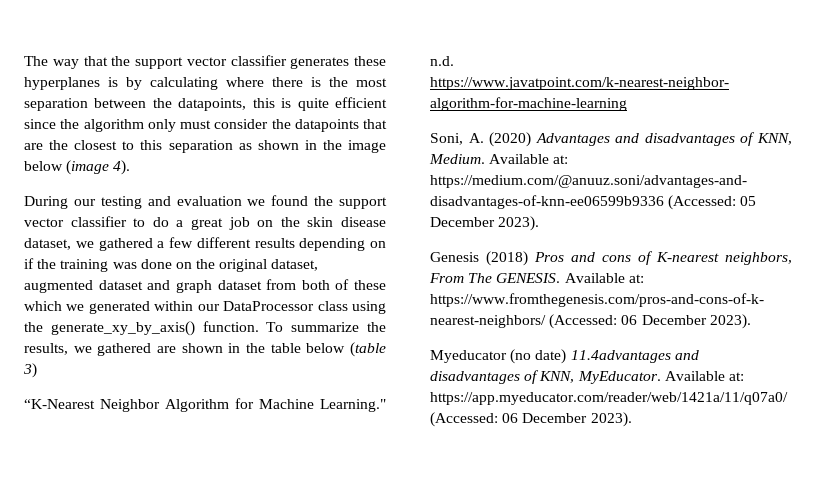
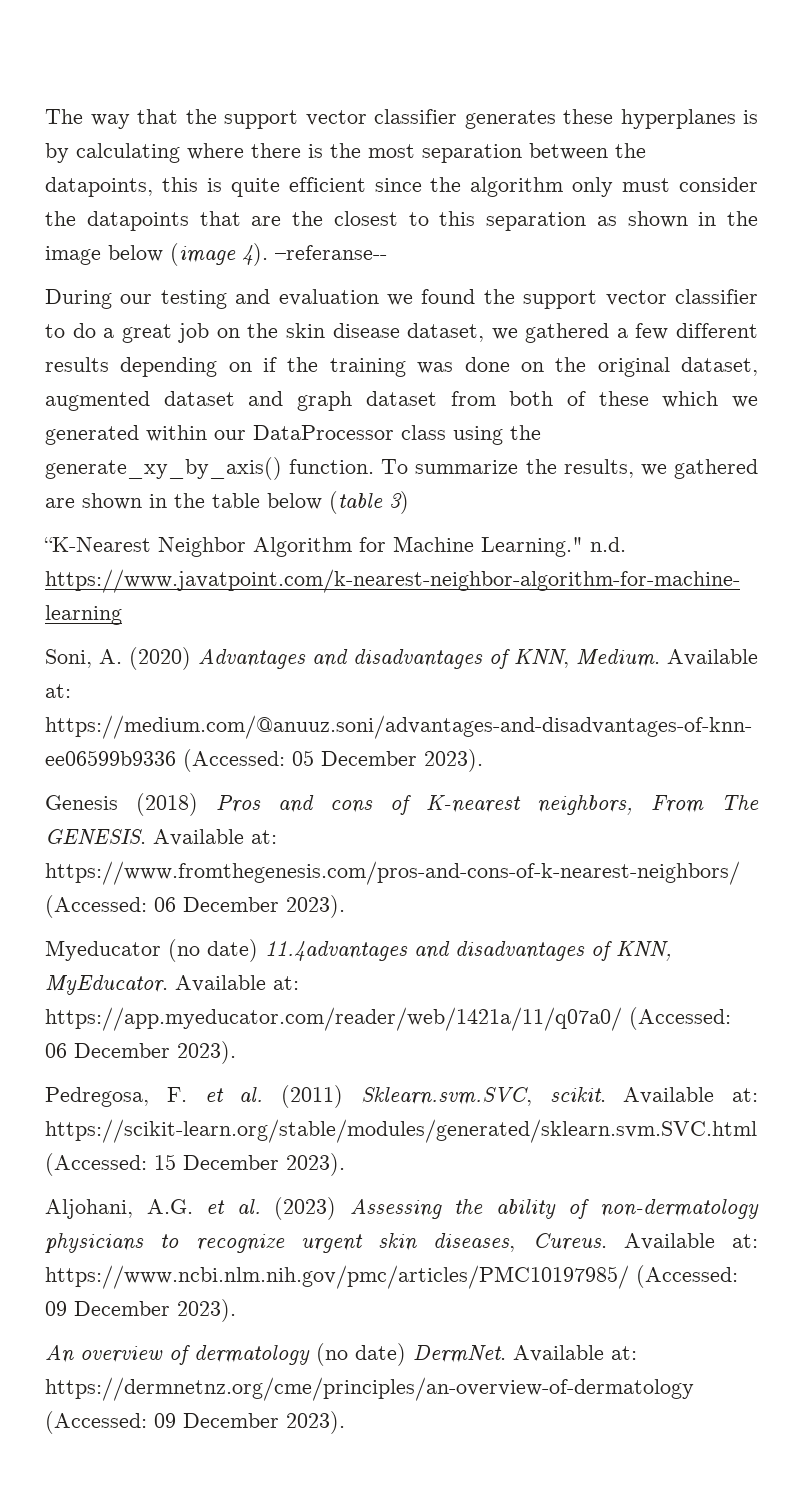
(131, 167) none -> [275,245,387,260] –referanse--
(632, 419) none -> [45,1085,758,1108] [45,1119,757,1143] [45,1153,345,1176] [45,1197,759,1220] [45,1233,758,1253] [45,1265,738,1289] [45,1299,236,1322] [45,1343,637,1366] [45,1377,694,1401] [45,1411,345,1434] // Pedregosa, F. et al. (2011) Sklearn.svm.SVC, scikit. Available at: https://scikit-learn.org/stable/modules/generated/sklearn.svm.SVC.html (Accessed: 15 December 2023). // Aljohani, A.G. et al. (2023) Assessing the ability of non-dermatology physicians to recognize urgent skin diseases, Cureus. Available at: https://www.ncbi.nlm.nih.gov/pmc/articles/PMC10197985/ (Accessed: 09 December 2023). // An overview of dermatology (no date) DermNet. Available at: https://dermnetnz.org/cme/principles/an-overview-of-dermatology (Accessed: 09 December 2023).

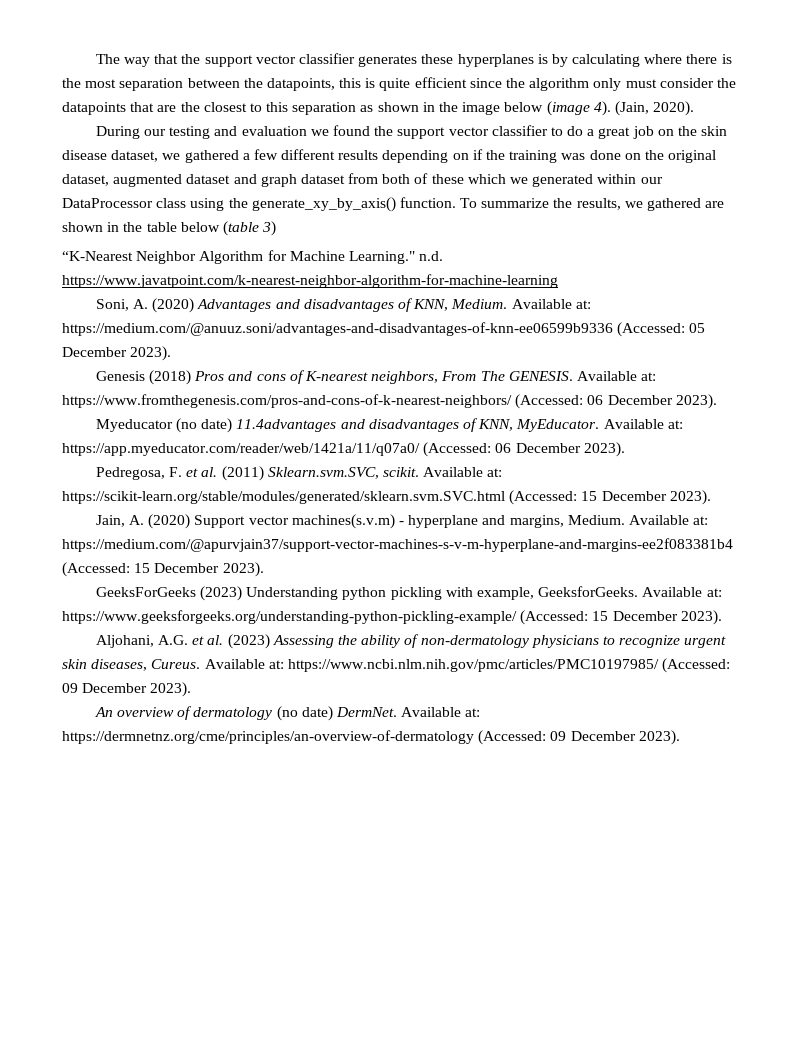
[275,245,387,260] –referanse-- -> [614,101,695,116] (Jain, 2020).
(345, 1164) none -> [95,514,709,529] [62,538,733,552] [62,562,264,577] [95,586,722,601] [62,610,722,625] // Jain, A. (2020) Support vector machines(s.v.m) - hyperplane and margins, Medium. Available at: https://medium.com/@apurvjain37/support-vector-machines-s-v-m-hyperplane-and-margins-ee2f083381b4 (Accessed: 15 December 2023). // GeeksForGeeks (2023) Understanding python pickling with example, GeeksforGeeks. Available at: https://www.geeksforgeeks.org/understanding-python-pickling-example/ (Accessed: 15 December 2023).

